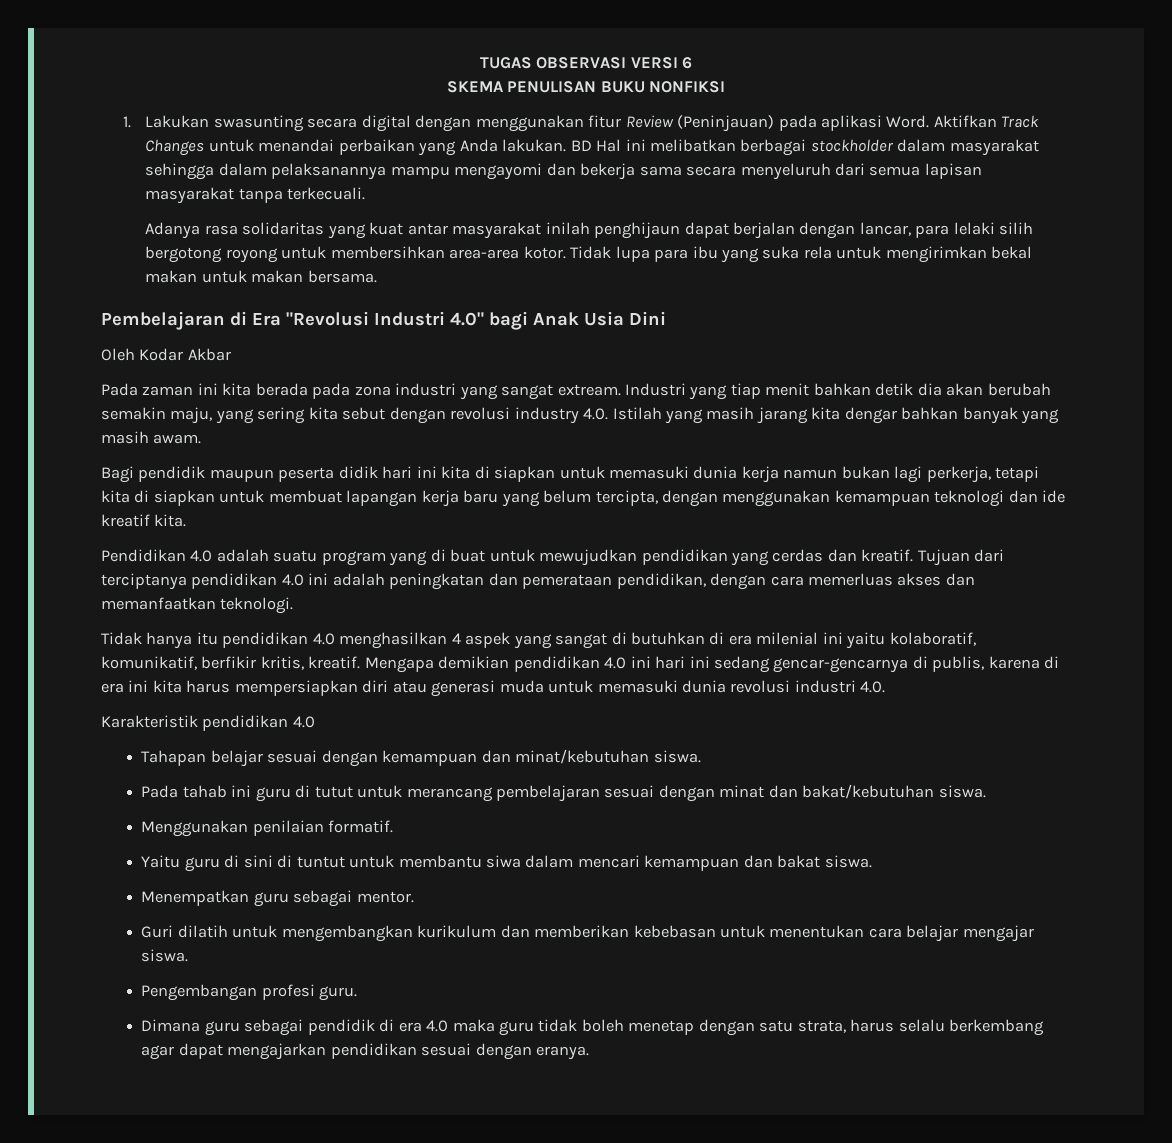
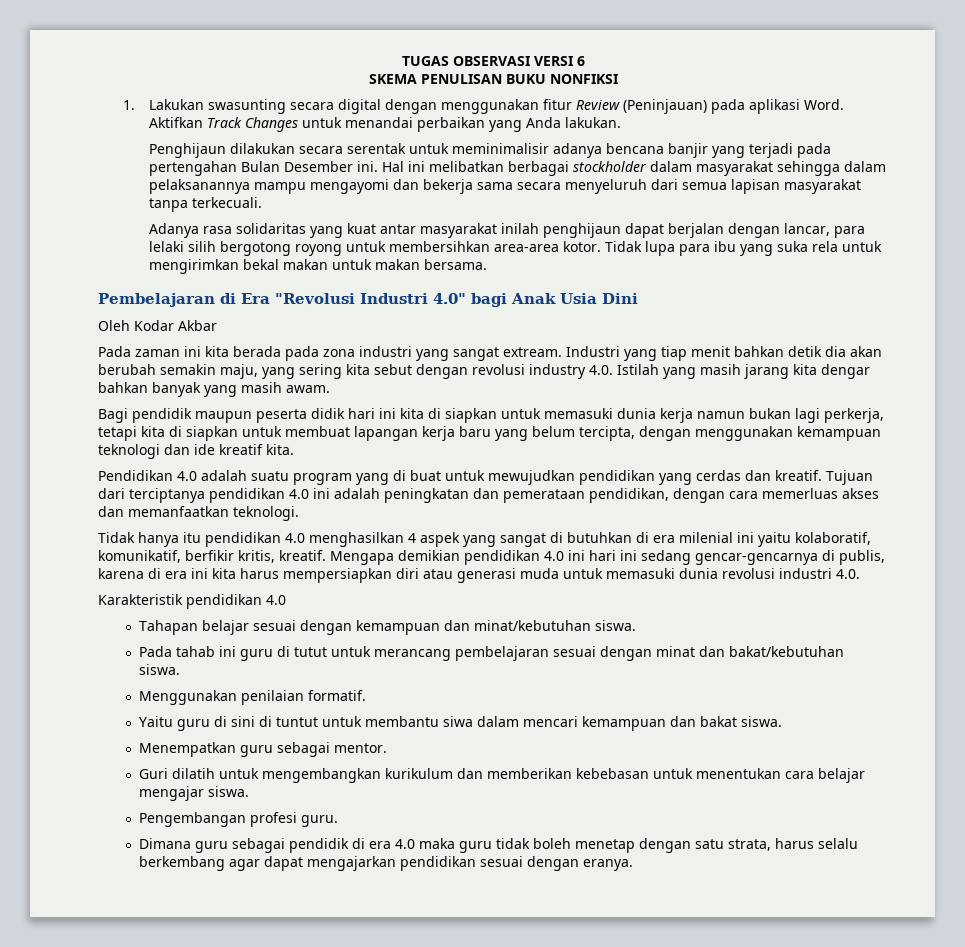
[570,140,592,151] BD -> [148,143,831,158] [148,161,378,176] // Penghijaun dilakukan secara serentak untuk meminimalisir adanya bencana banjir yang terjadi pada pertengahan Bulan Desember ini.

